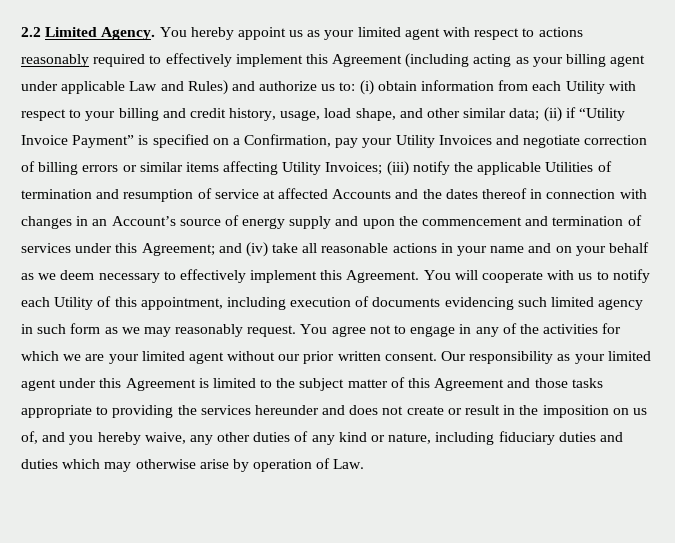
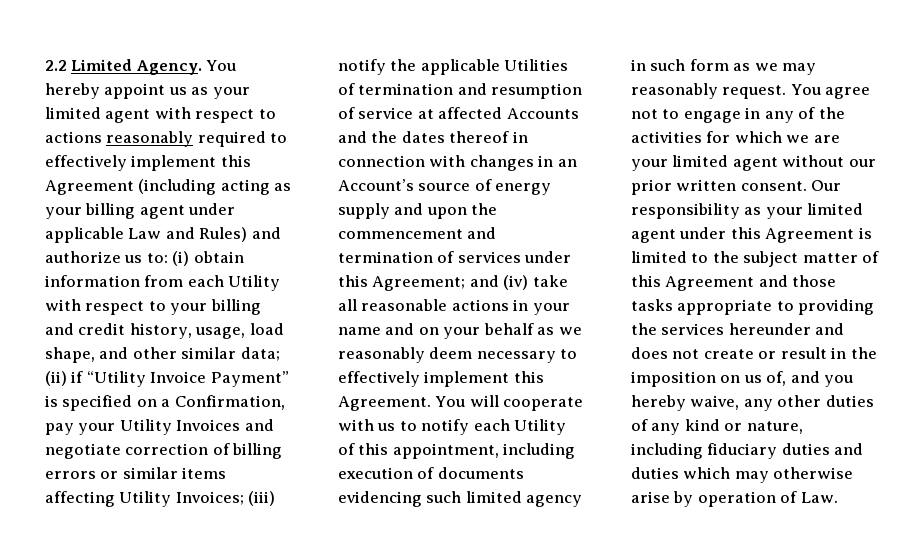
(57, 276) none -> [338,347,425,363] reasonably

